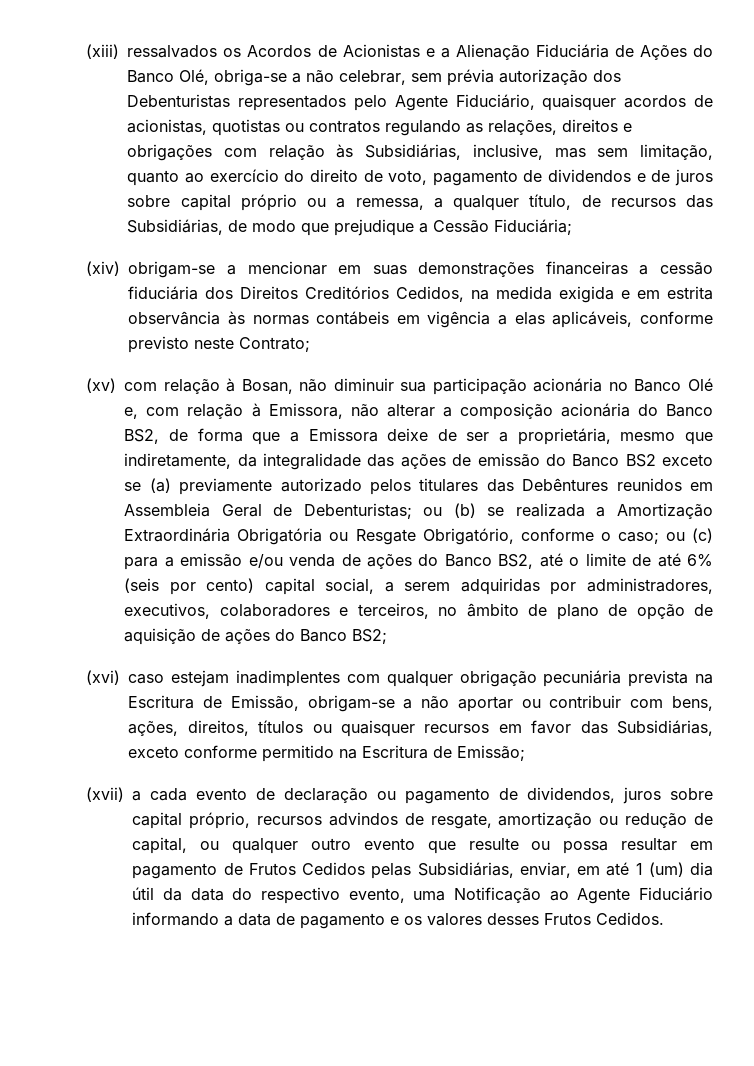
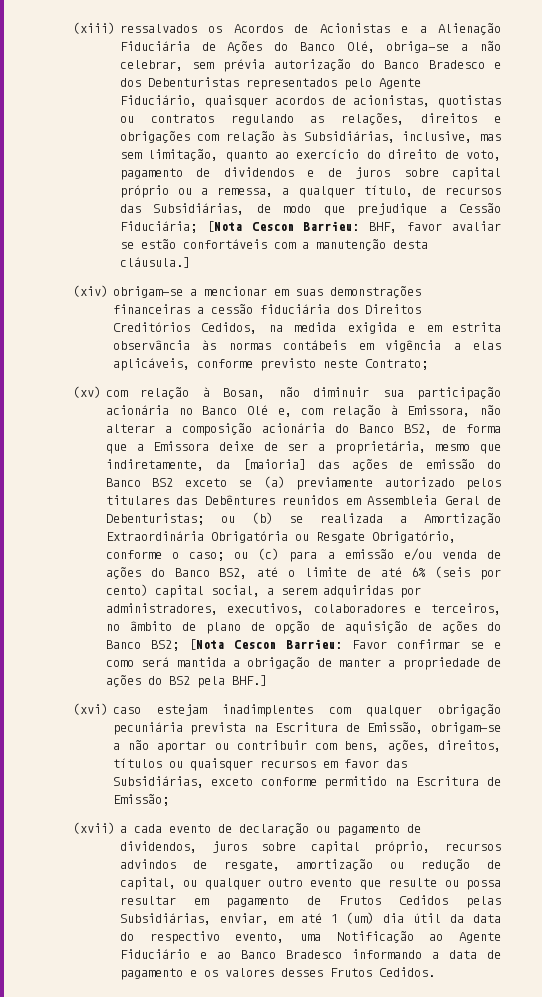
(589, 77) none -> [360,60,501,69] do Banco Bradesco e
(573, 227) none -> [206,221,501,233] [119,239,428,251] [119,257,190,268] [Nota Cescon Barrieu: BHF, favor avaliar se estão confortáveis com a manutenção desta cláusula.]
[263,453,362,470] integralidade -> [242,459,306,470] [maioria]
(388, 636) none -> [188,639,501,650] [105,657,502,670] [105,675,267,688] [Nota Cescon Barrieu: Favor confirmar se e como será mantida a obrigação de manter a propriedade de ações do BS2 pela BHF.]
(713, 894) none -> [199,950,342,959] e ao Banco Bradesco

